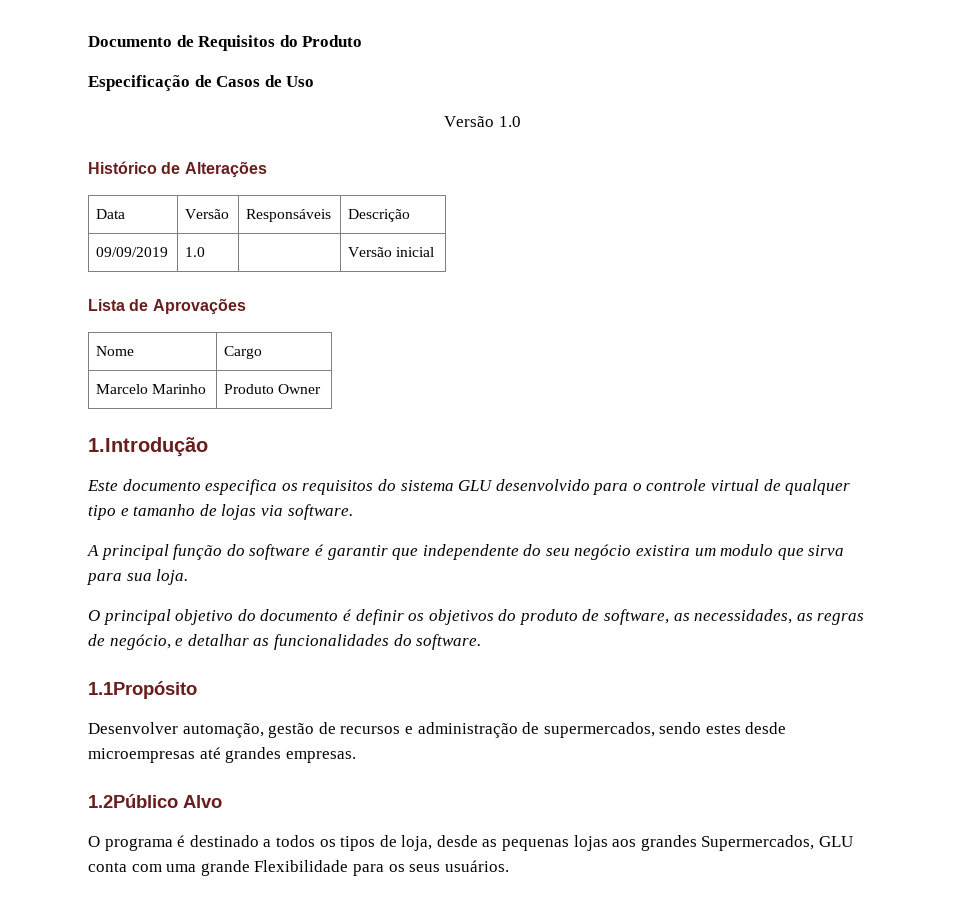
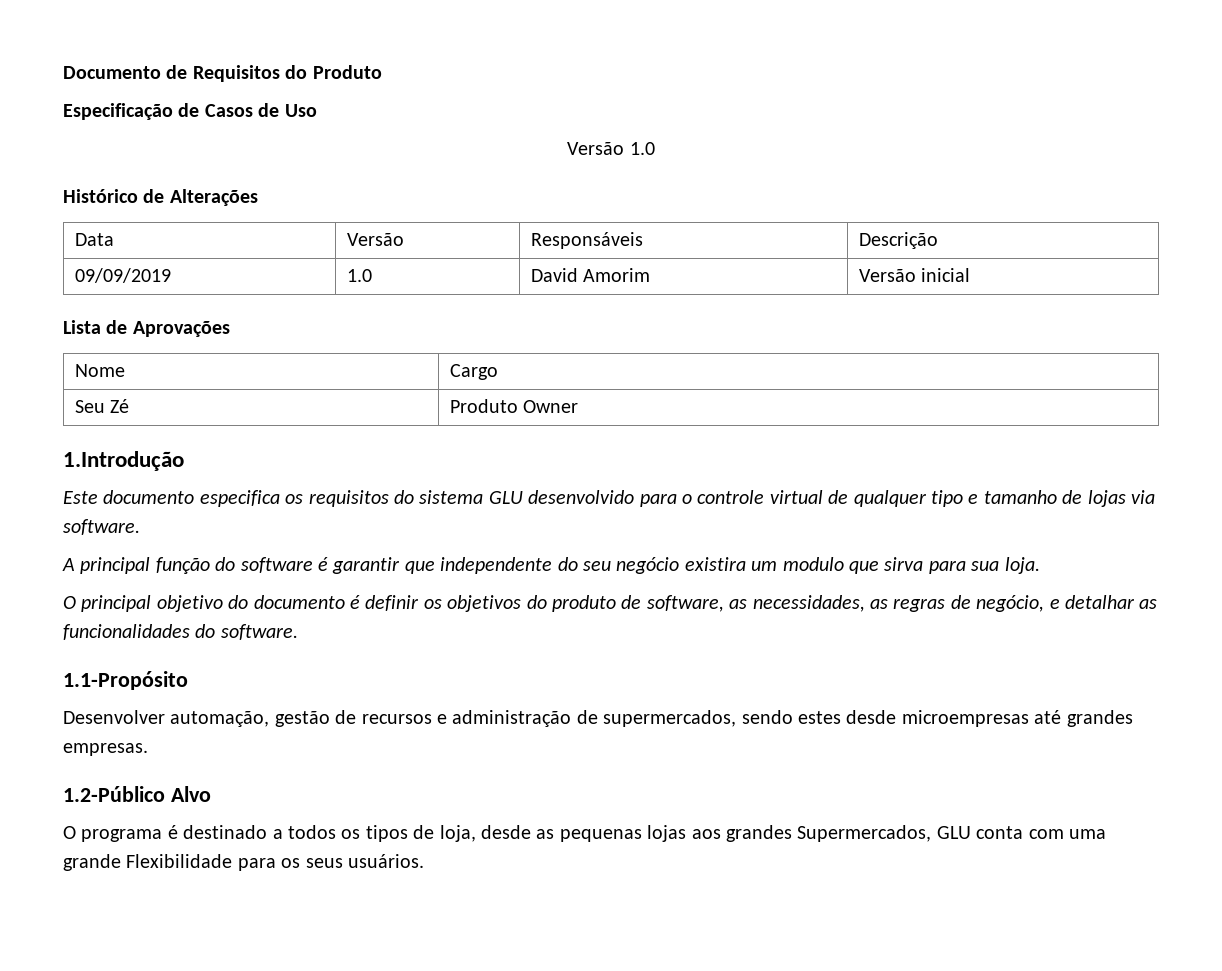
(206, 252) none -> [530,268,651,282] David Amorim
[96,384,207,394] Marcelo Marinho -> [74,399,130,413] Seu Zé
[88,681,197,699] 1.1Propósito -> [63,671,188,690] 1.1-Propósito
[88,794,178,808] 1.2Público -> [63,786,165,802] 1.2-Público

